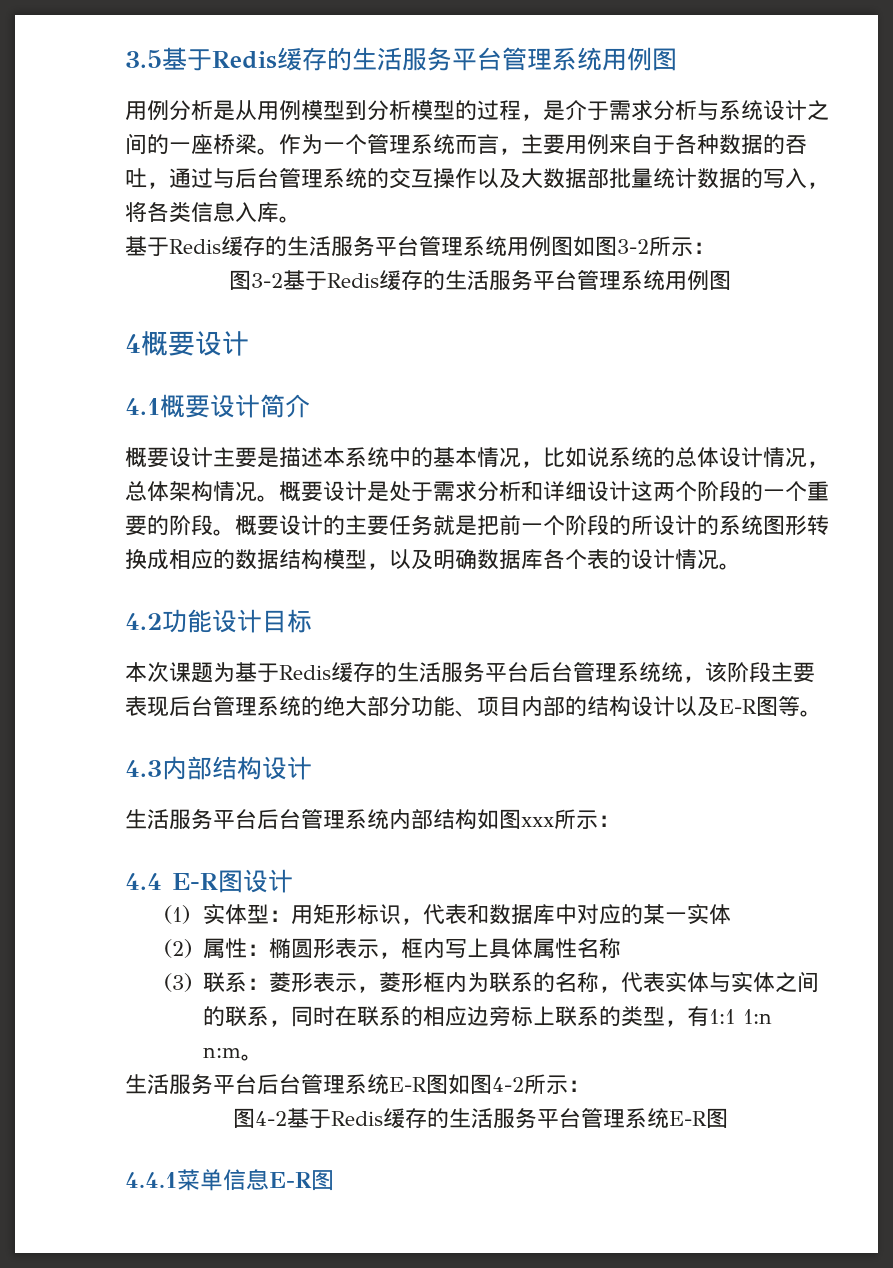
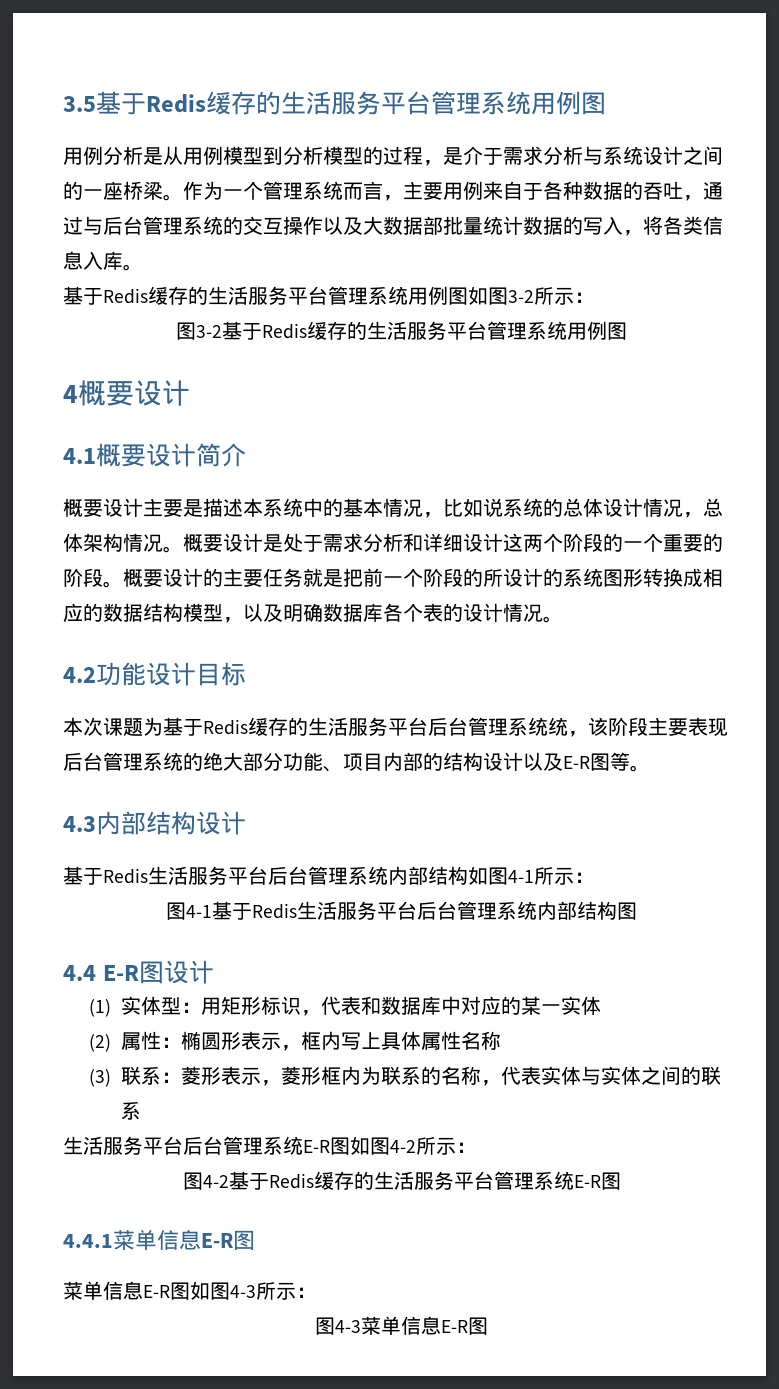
(312, 768) none -> [63,866,148,885] 基于Redis
[521,809,620,829] xxx所示： -> [508,867,594,885] [166,901,637,920] 4-1所示： // 图4-1基于Redis生活服务平台后台管理系统内部结构图
[269,1005,773,1027] [203,1047,264,1061] ，同时在联系的相应边旁标上联系的类型，有1:1 1:n n:m。 -> (141, 1110) none
(334, 1180) none -> [63,1281,316,1300] [315,1316,488,1335] // 菜单信息E-R图如图4-3所示： // 图4-3菜单信息E-R图

